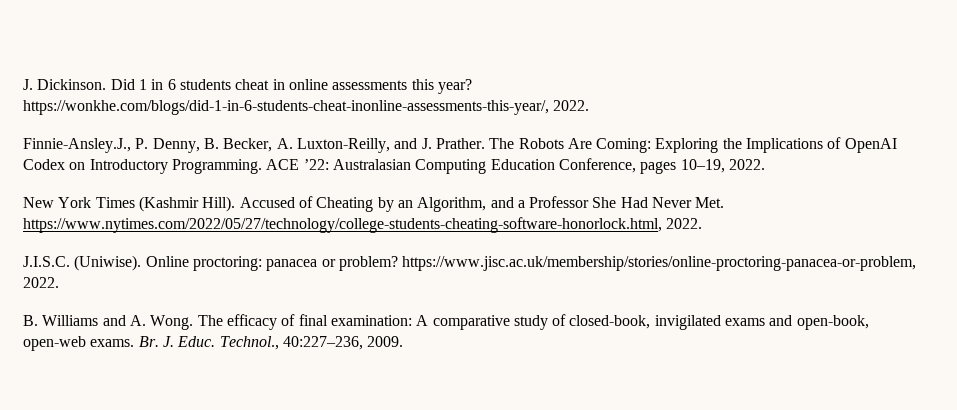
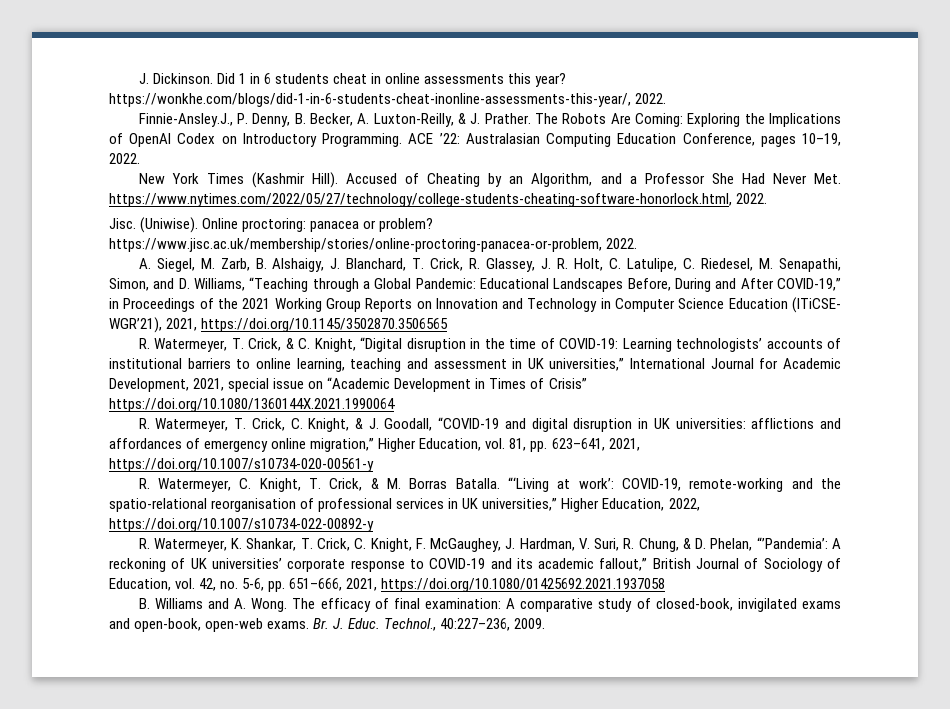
[394,138,418,149] and -> [457,113,466,124] &
[23,256,70,267] J.I.S.C. -> [109,218,136,229] Jisc.
(59, 282) none -> [138,258,842,272] [109,277,842,292] [109,297,841,313] [109,317,449,333] [138,337,841,352] [109,358,841,372] [109,377,587,392] [109,398,395,412] [138,417,841,432] [109,438,640,452] [109,458,374,472] [138,477,841,492] [109,498,700,512] [109,518,374,532] [138,537,841,552] [109,558,841,572] [109,578,666,592] // A. Siegel, M. Zarb, B. Alshaigy, J. Blanchard, T. Crick, R. Glassey, J. R. Holt, C. Latulipe, C. Riedesel, M. Senapathi, Simon, and D. Williams, “Teaching through a Global Pandemic: Educational Landscapes Before, During and After COVID-19,” in Proceedings of the 2021 Working Group Reports on Innovation and Technology in Computer Science Education (ITiCSE- WGR’21), 2021, https://doi.org/10.1145/3502870.3506565 // R. Watermeyer, T. Crick, & C. Knight, “Digital disruption in the time of COVID-19: Learning technologists’ accounts of institutional barriers to online learning, teaching and assessment in UK universities,” International Journal for Academic Development, 2021, special issue on “Academic Development in Times of Crisis” https://doi.org/10.1080/1360144X.2021.1990064 // R. Watermeyer, T. Crick, C. Knight, & J. Goodall, “COVID-19 and digital disruption in UK universities: afflictions and affordances of emergency online migration,” Higher Education, vol. 81, pp. 623–641, 2021, https://doi.org/10.1007/s10734-020-00561-y // R. Watermeyer, C. Knight, T. Crick, & M. Borras Batalla. “‘Living at work’: COVID-19, remote-working and the spatio-relational reorganisation of professional services in UK universities,” Higher Education, 2022, https://doi.org/10.1007/s10734-022-00892-y // R. Watermeyer, K. Shankar, T. Crick, C. Knight, F. McGaughey, J. Hardman, V. Suri, R. Chung, & D. Phelan, “’Pandemia’: A reckoning of UK universities’ corporate response to COVID-19 and its academic fallout,” British Journal of Sociology of Education, vol. 42, no. 5-6, pp. 651–666, 2021, https://doi.org/10.1080/01425692.2021.1937058

